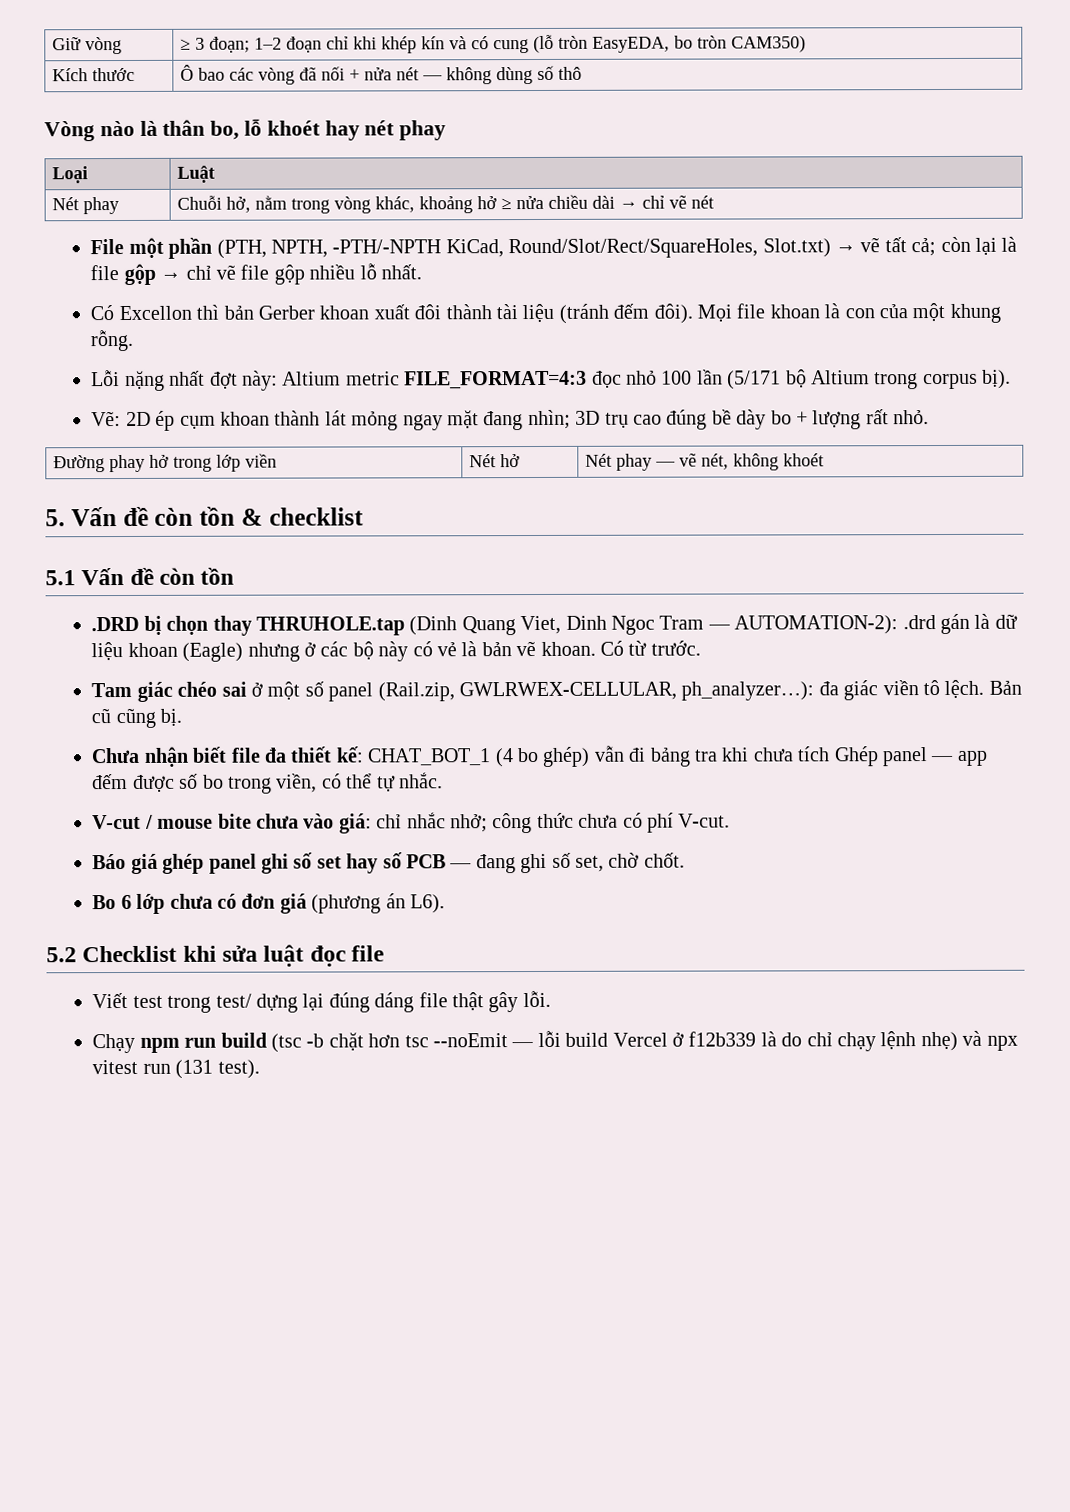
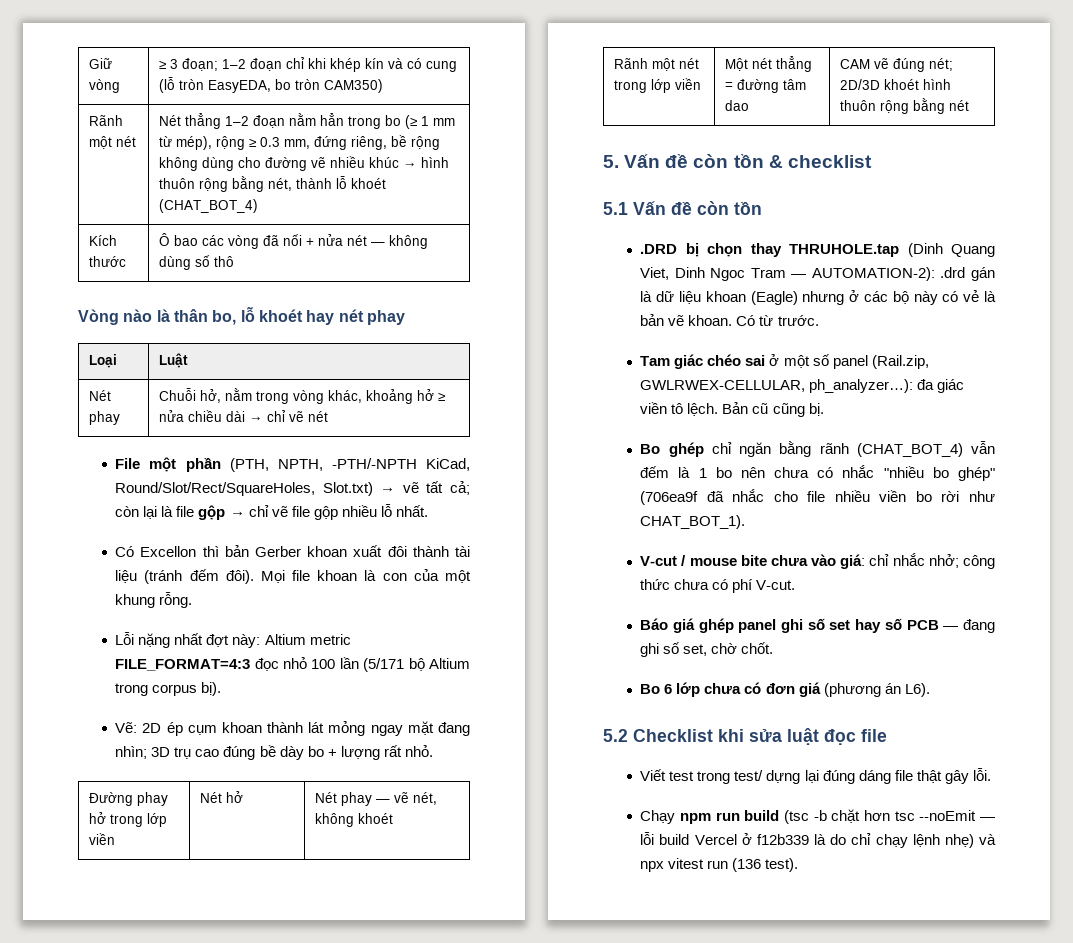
(807, 44) none -> [89,115,124,126] [89,136,137,149] [159,113,456,129] [159,135,441,150] [159,156,450,171] [159,176,387,192] [159,199,259,213] // Rãnh một nét | Nét thẳng 1–2 đoạn nằm hẳn trong bo (≥ 1 mm từ mép), rộng ≥ 0.3 mm, đứng riêng, bề rộng không dùng cho đường vẽ nhiều khúc → hình thuôn rộng bằng nét, thành lỗ khoét (CHAT_BOT_4)
(825, 460) none -> [614,58,700,71] [614,78,702,93] [725,56,813,72] [725,79,807,93] [725,100,750,111] [840,58,954,72] [840,79,952,90] [840,98,970,114] // Rãnh một nét trong lớp viền | Một nét thẳng = đường tâm dao | CAM vẽ đúng nét; 2D/3D khoét hình thuôn rộng bằng nét
[91,745,988,768] [92,772,443,794] Chưa nhận biết file đa thiết kế: CHAT_BOT_1 (4 bo ghép) vẫn đi bảng tra khi chưa tích Ghép panel — app đếm được số bo trong viền, có thể tự nhắc. -> [640,441,995,457] [640,465,995,481] [640,489,995,505] [640,515,746,529] Bo ghép chỉ ngăn bằng rãnh (CHAT_BOT_4) vẫn đếm là 1 bo nên chưa có nhắc "nhiều bo ghép" (706ea9f đã nhắc cho file nhiều viền bo rời như CHAT_BOT_1).
[175,1059,214,1079] (131 -> [732,858,762,872] (136

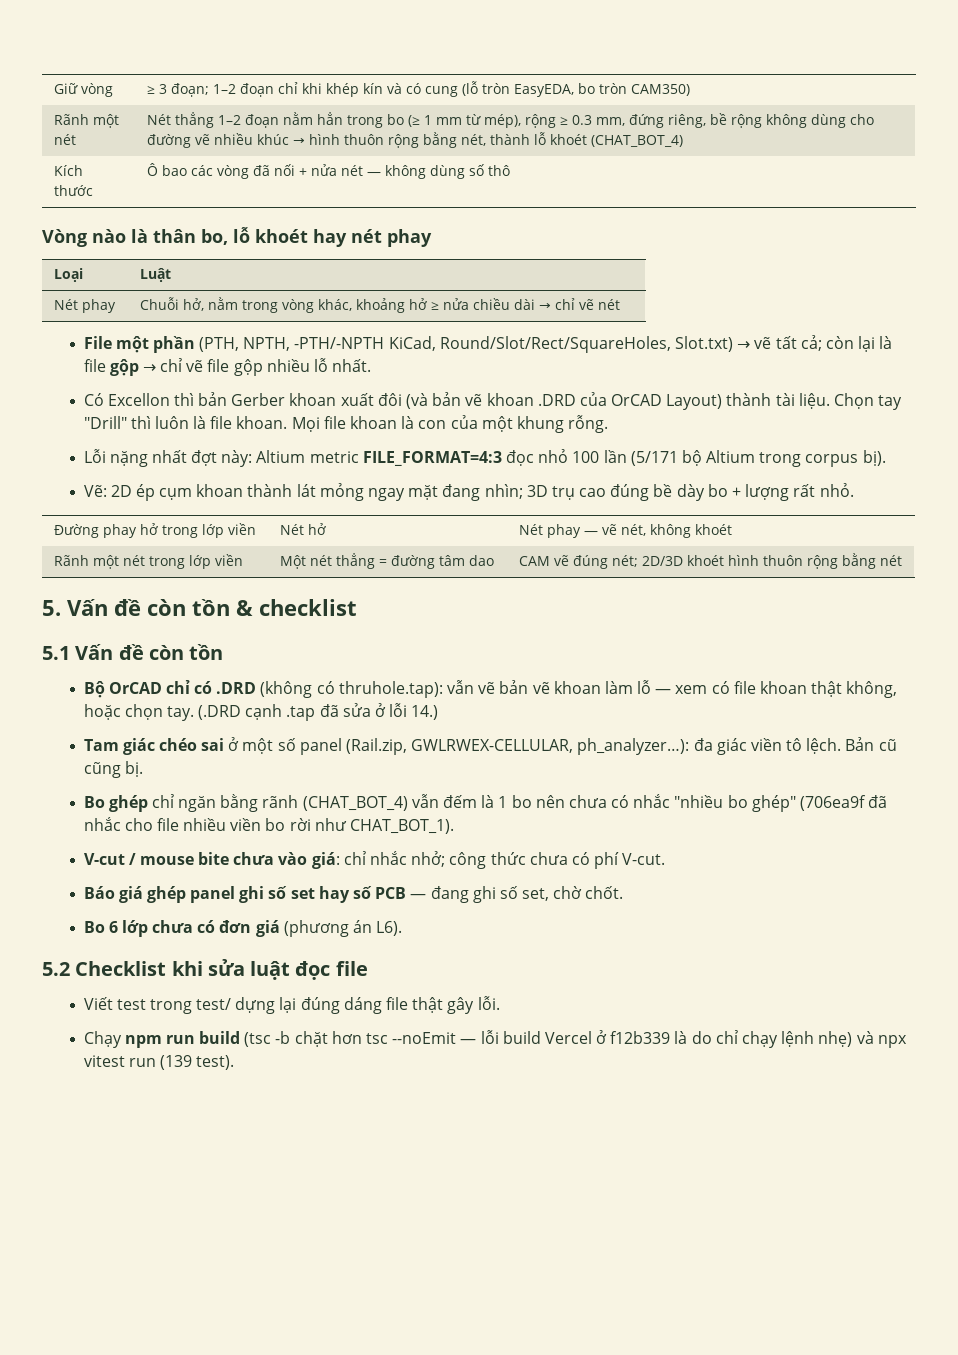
[412,546,471,557] [115,569,254,584] thành tài liệu (tránh đếm đôi). -> [405,392,903,410] [83,416,288,429] (và bản vẽ khoan .DRD của OrCAD Layout) thành tài liệu. Chọn tay "Drill" thì luôn là file khoan.
[640,243,995,257] [640,267,995,281] [640,290,997,305] [640,314,819,326] .DRD bị chọn thay THRUHOLE.tap (Dinh Quang Viet, Dinh Ngoc Tram — AUTOMATION-2): .drd gán là dữ liệu khoan (Eagle) nhưng ở các bộ này có vẻ là bản vẽ khoan. Có từ trước. -> [83,680,898,698] [83,703,439,721] Bộ OrCAD chỉ có .DRD (không có thruhole.tap): vẫn vẽ bản vẽ khoan làm lỗ — xem có file khoan thật không, hoặc chọn tay. (.DRD cạnh .tap đã sửa ở lỗi 14.)
[732,858,762,872] (136 -> [159,1055,192,1070] (139

